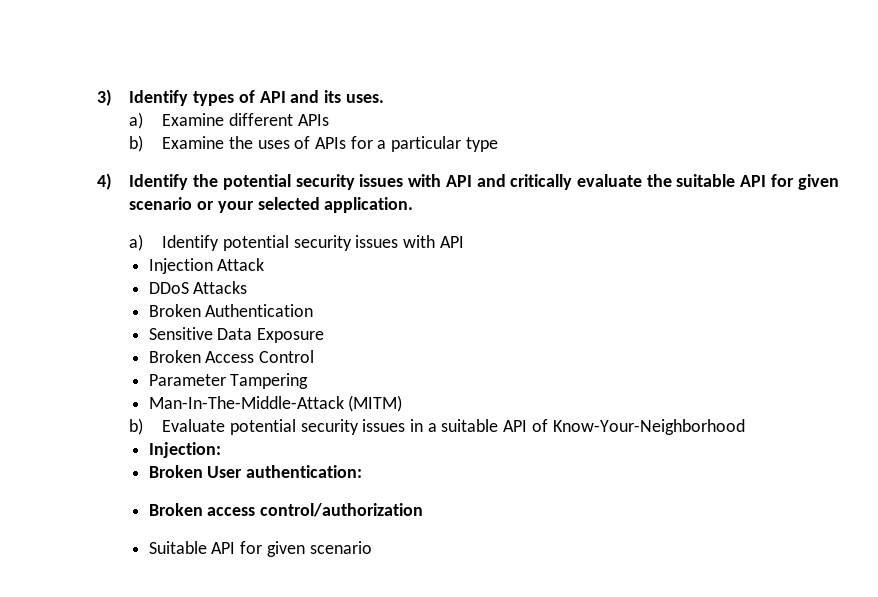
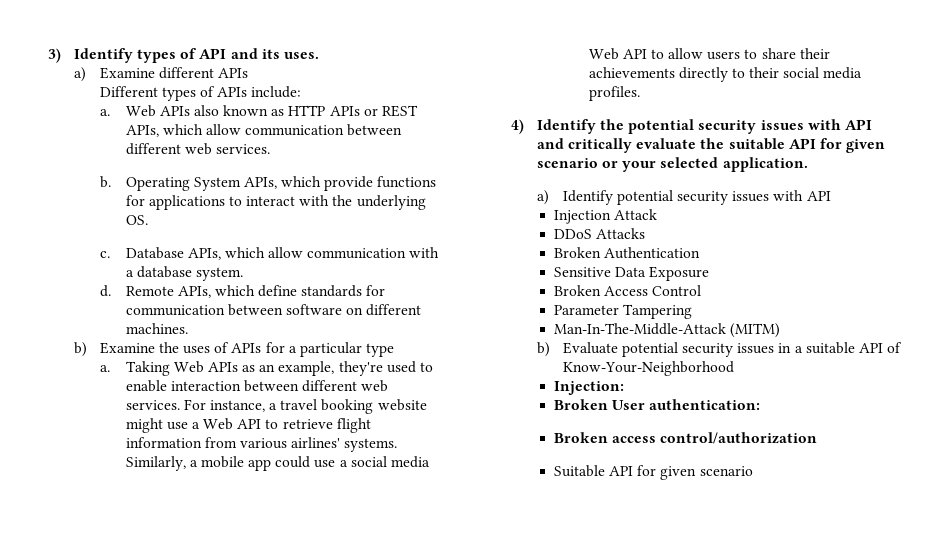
(329, 120) none -> [99,86,302,101] [99,105,419,117] [125,124,403,137] [125,143,270,155] [99,176,437,191] [125,195,426,210] [125,215,148,225] [99,247,440,260] [125,266,243,281] [99,285,386,298] [125,304,422,316] [125,323,188,334] // Different types of APIs include: // a. Web APIs also known as HTTP APIs or REST APIs, which allow communication between different web services. // b. Operating System APIs, which provide functions for applications to interact with the underlying OS. // c. Database APIs, which allow communication with a database system. // d. Remote APIs, which define standards for communication between software on different machines.
(498, 144) none -> [99,361,434,376] [125,380,389,392] [125,399,427,414] [125,418,371,433] [125,437,398,452] [125,456,431,471] [588,48,830,60] [588,67,863,82] [588,86,640,101] // a. Taking Web APIs as an example, they're used to enable interaction between different web services. For instance, a travel booking website might use a Web API to retrieve flight information from various airlines' systems. Similarly, a mobile app could use a social media Web API to allow users to share their achievements directly to their social media profiles.

